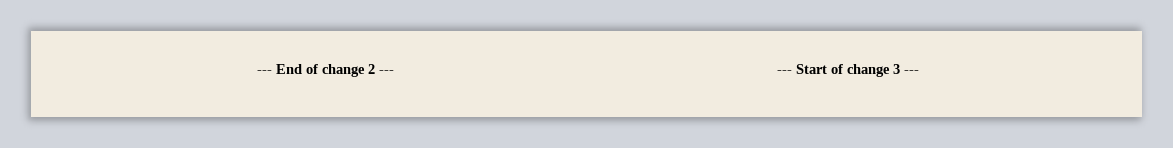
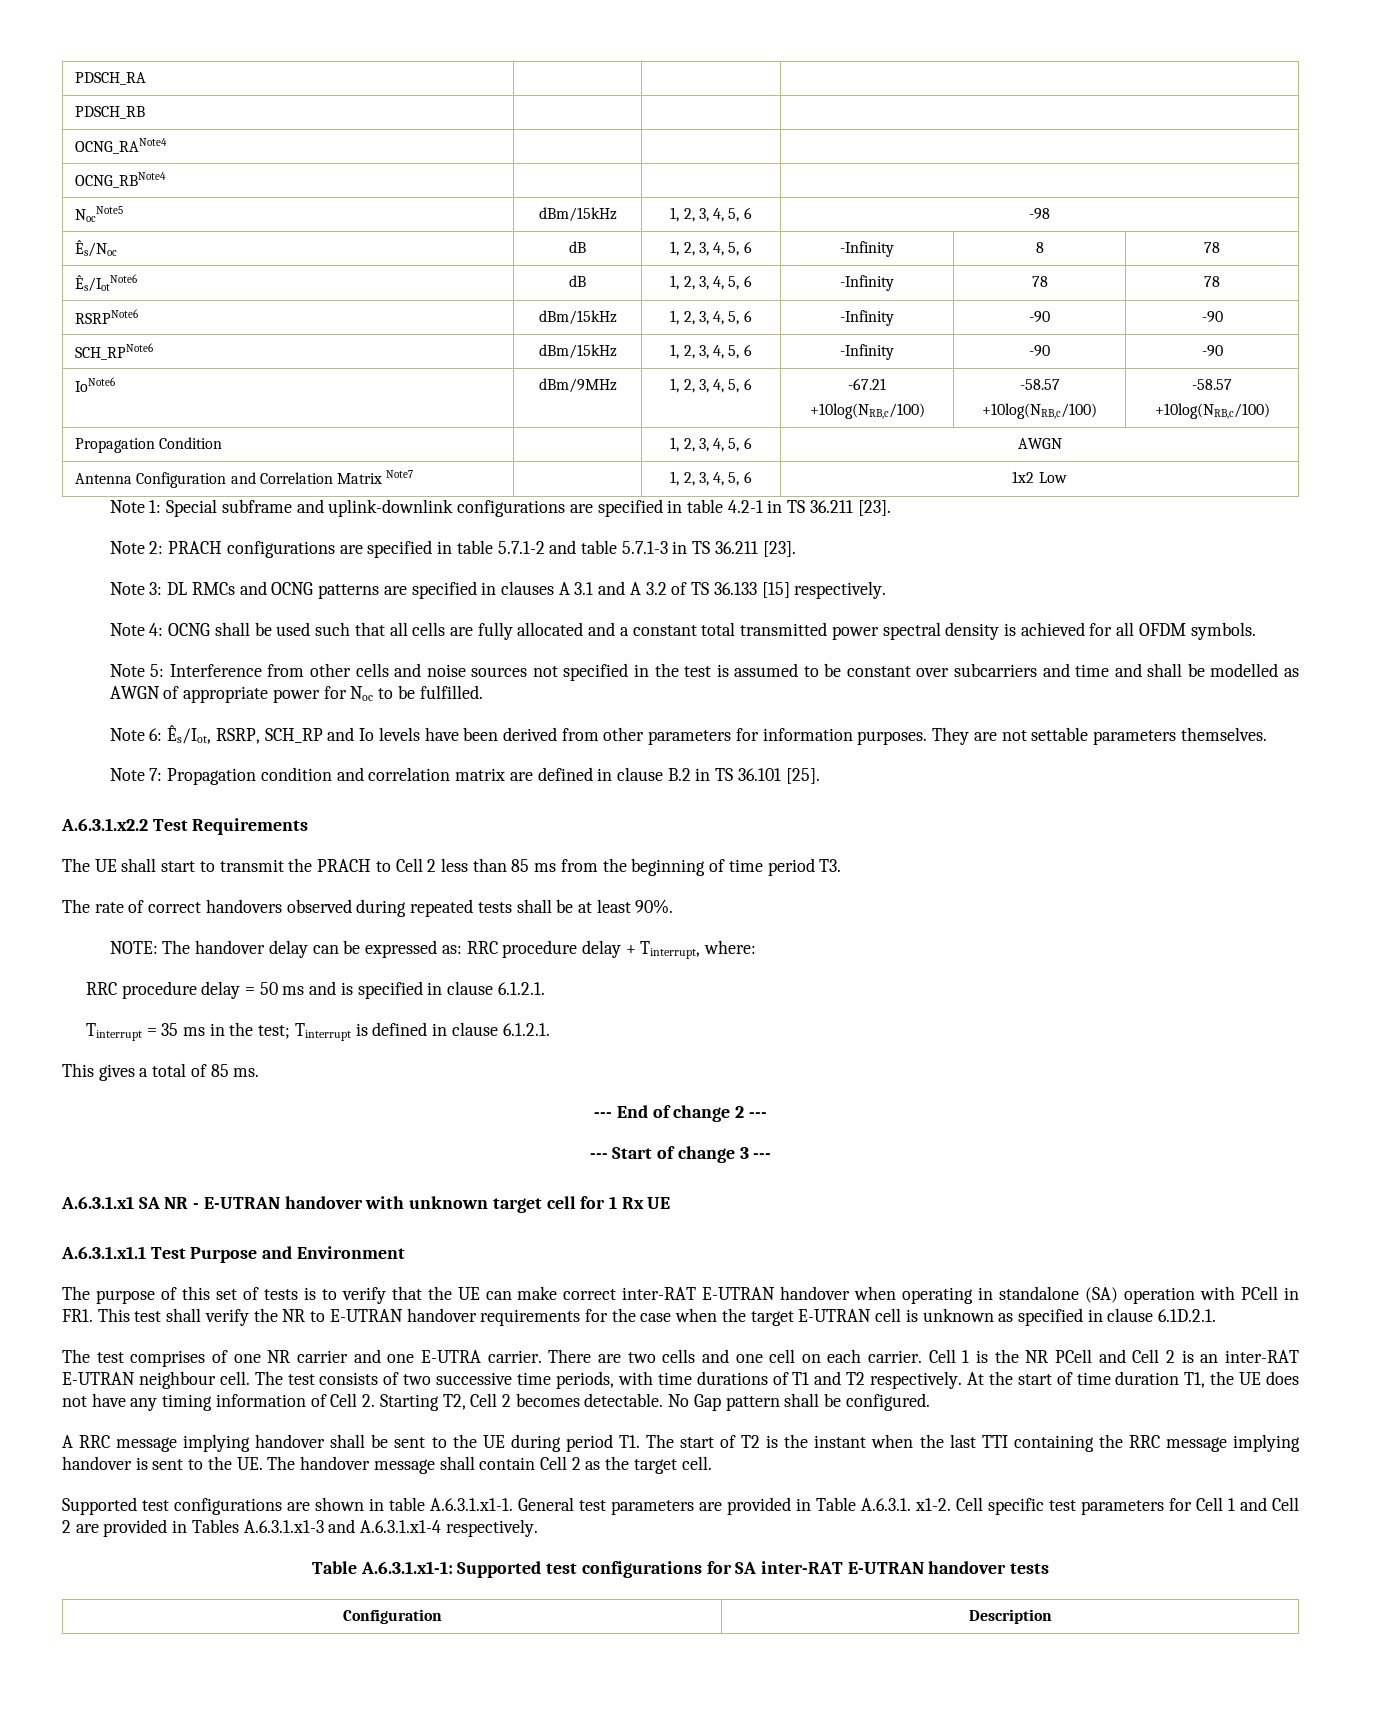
(256, 72) none -> [74,72,146,85] [74,106,145,119] [74,138,167,154] [74,172,166,188] [74,206,123,222] [538,207,617,222] [670,207,752,222] [1029,208,1050,220] [74,240,117,257] [569,241,586,253] [670,241,752,256] [840,241,894,257] [1035,242,1044,253] [1204,242,1220,253] [74,274,137,292] [569,275,586,287] [670,275,752,290] [840,275,894,291] [1031,276,1048,287] [1204,276,1220,287] [74,309,138,324] [538,310,617,325] [670,310,752,325] [840,310,894,326] [1029,311,1050,323] [1201,311,1223,323] [74,343,153,360] [538,344,617,359] [670,344,752,359] [840,344,894,360] [1029,345,1050,357] [1201,345,1223,357] [74,377,115,392] [538,378,617,393] [670,378,752,393] [848,378,886,390] [809,403,925,419] [1019,379,1060,390] [982,403,1097,419] [1192,379,1232,390] [1154,403,1270,419] [74,437,223,453] [670,437,752,452] [1017,438,1062,449] [74,470,414,488] [670,471,752,486] [1012,471,1067,483] [109,499,891,517] [109,540,796,558] [109,581,887,599] [109,622,1256,640] [109,663,1300,681] [109,685,483,703] [109,725,1267,745] [109,767,820,785] [61,818,309,835] [62,858,842,876] [62,899,674,917] [109,940,757,959] [85,981,545,999] [85,1022,550,1041] [62,1063,260,1081] PDSCH_RA | | | // PDSCH_RB | | | // OCNG_RANote4 | | | // OCNG_RBNote4 | | | // NocNote5 | dBm/15kHz | 1, 2, 3, 4, 5, 6 | -98 // Ês/Noc | dB | 1, 2, 3, 4, 5, 6 | -Infinity | 8 | 78 // Ês/IotNote6 | dB | 1, 2, 3, 4, 5, 6 | -Infinity | 78 | 78 // RSRPNote6 | dBm/15kHz | 1, 2, 3, 4, 5, 6 | -Infinity | -90 | -90 // SCH_RPNote6 | dBm/15kHz | 1, 2, 3, 4, 5, 6 | -Infinity | -90 | -90 // IoNote6 | dBm/9MHz | 1, 2, 3, 4, 5, 6 | -67.21 // +10log(NRB,c/100) | -58.57 // +10log(NRB,c/100) | -58.57 // +10log(NRB,c/100) // Propagation Condition | | 1, 2, 3, 4, 5, 6 | AWGN // Antenna Configuration and Correlation Matrix Note7 | | 1, 2, 3, 4, 5, 6 | 1x2 Low // Note 1: Special subframe and uplink-downlink configurations are specified in table 4.2-1 in TS 36.211 [23]. // Note 2: PRACH configurations are specified in table 5.7.1-2 and table 5.7.1-3 in TS 36.211 [23]. // Note 3: DL RMCs and OCNG patterns are specified in clauses A 3.1 and A 3.2 of TS 36.133 [15] respectively. // Note 4: OCNG shall be used such that all cells are fully allocated and a constant total transmitted power spectral density is achieved for all OFDM symbols. // Note 5: Interference from other cells and noise sources not specified in the test is assumed to be constant over subcarriers and time and shall be modelled as AWGN of appropriate power for Noc to be fulfilled. // Note 6: Ês/Iot, RSRP, SCH_RP and Io levels have been derived from other parameters for information purposes. They are not settable parameters themselves. // Note 7: Propagation condition and correlation matrix are defined in clause B.2 in TS 36.101 [25]. // A.6.3.1.x2.2 Test Requirements // The UE shall start to transmit the PRACH to Cell 2 less than 85 ms from the beginning of time period T3. // The rate of correct handovers observed during repeated tests shall be at least 90%. // NOTE: The handover delay can be expressed as: RRC procedure delay + Tinterrupt, where: // RRC procedure delay = 50 ms and is specified in clause 6.1.2.1. // Tinterrupt = 35 ms in the test; Tinterrupt is defined in clause 6.1.2.1. // This gives a total of 85 ms. //
(919, 72) none -> [61,1196,671,1213] [61,1246,405,1263] [62,1286,1299,1304] [62,1308,1217,1326] [62,1349,1299,1367] [62,1371,1299,1389] [62,1393,930,1411] [62,1434,1301,1452] [62,1456,712,1474] [62,1497,1299,1515] [62,1519,538,1537] [311,1561,1050,1578] [342,1609,442,1624] [968,1609,1052,1624] // A.6.3.1.x1 SA NR - E-UTRAN handover with unknown target cell for 1 Rx UE // A.6.3.1.x1.1 Test Purpose and Environment // The purpose of this set of tests is to verify that the UE can make correct inter-RAT E-UTRAN handover when operating in standalone (SA) operation with PCell in FR1. This test shall verify the NR to E-UTRAN handover requirements for the case when the target E-UTRAN cell is unknown as specified in clause 6.1D.2.1. // The test comprises of one NR carrier and one E-UTRA carrier. There are two cells and one cell on each carrier. Cell 1 is the NR PCell and Cell 2 is an inter-RAT E-UTRAN neighbour cell. The test consists of two successive time periods, with time durations of T1 and T2 respectively. At the start of time duration T1, the UE does not have any timing information of Cell 2. Starting T2, Cell 2 becomes detectable. No Gap pattern shall be configured. // A RRC message implying handover shall be sent to the UE during period T1. The start of T2 is the instant when the last TTI containing the RRC message implying handover is sent to the UE. The handover message shall contain Cell 2 as the target cell. // Supported test configurations are shown in table A.6.3.1.x1-1. General test parameters are provided in Table A.6.3.1. x1-2. Cell specific test parameters for Cell 1 and Cell 2 are provided in Tables A.6.3.1.x1-3 and A.6.3.1.x1-4 respectively. // Table A.6.3.1.x1-1: Supported test configurations for SA inter-RAT E-UTRAN handover tests // Configuration | Description

